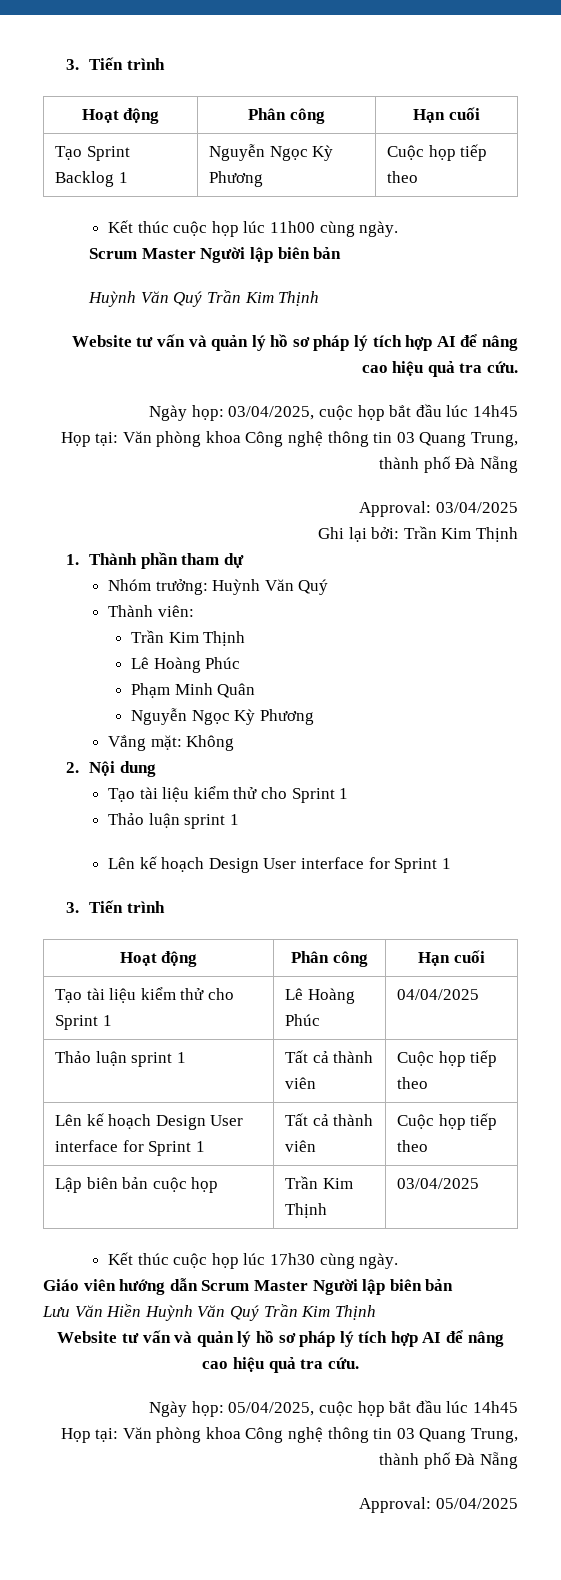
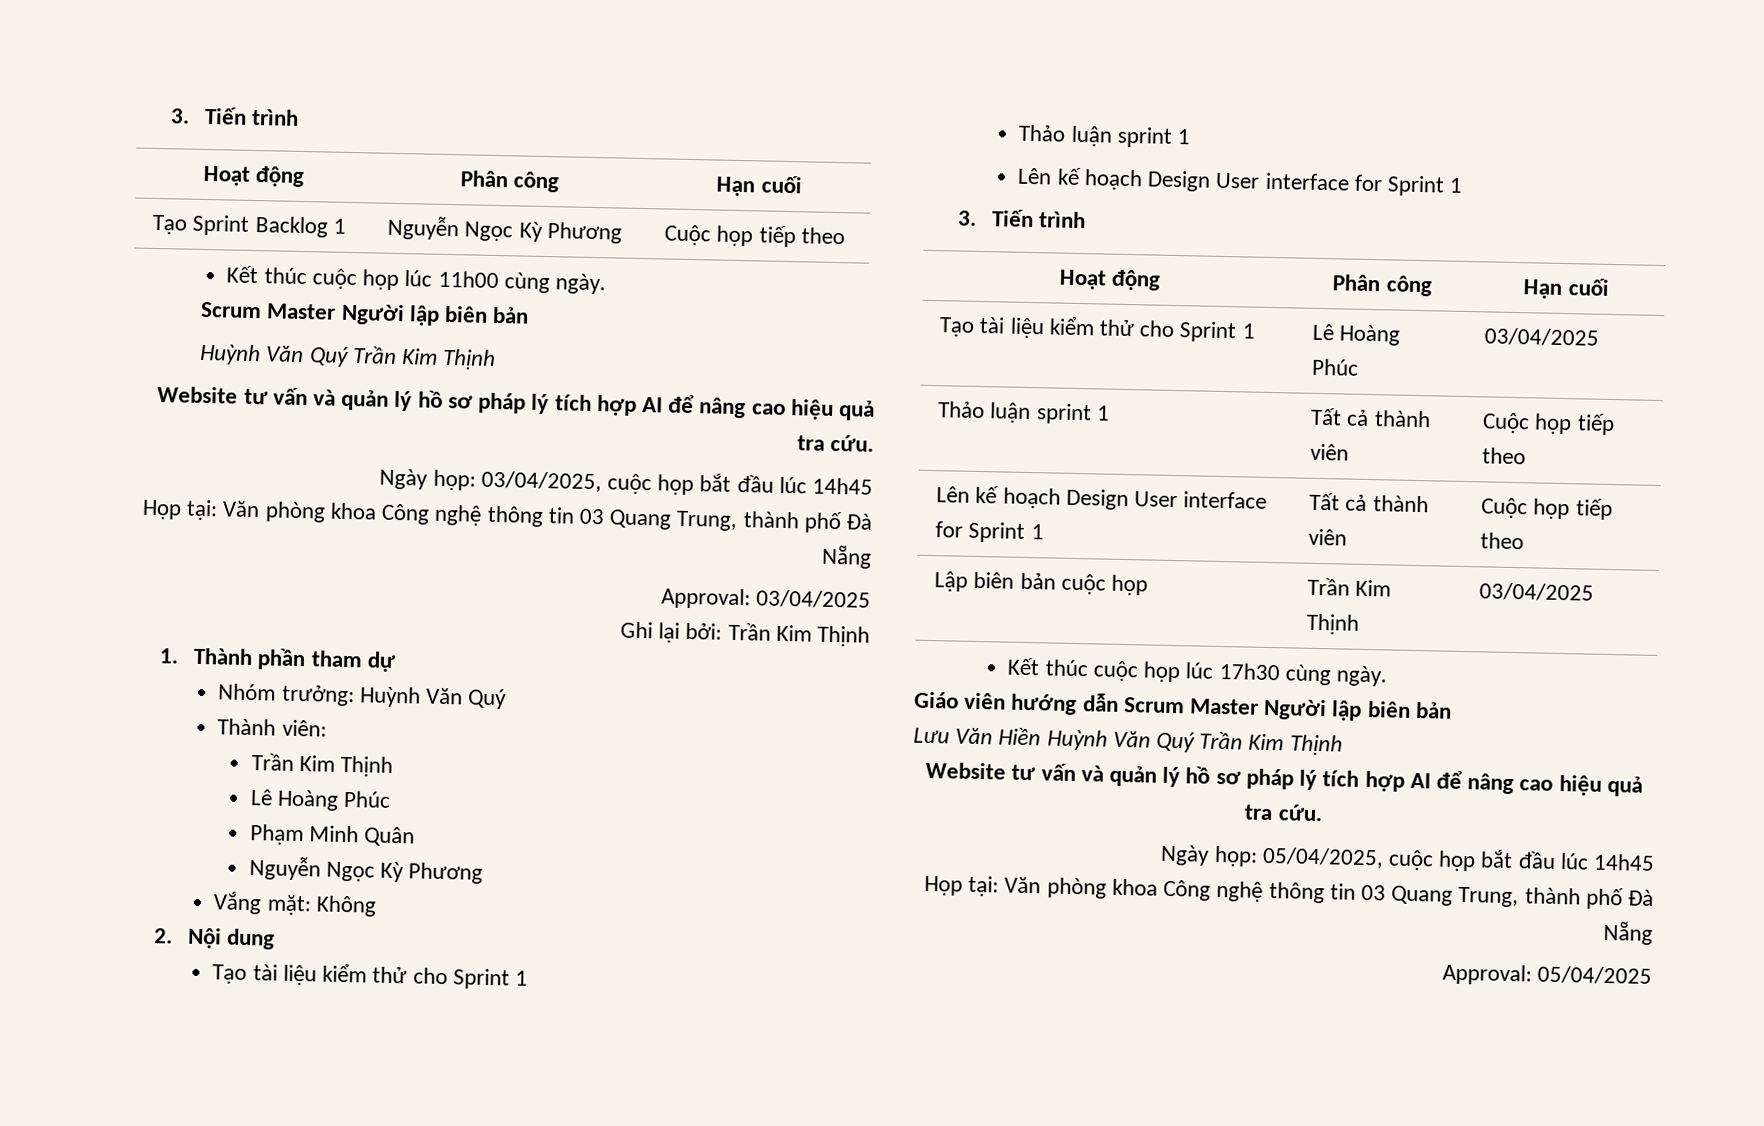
[396,989,479,1000] 04/04/2025 -> [1484,327,1600,347] 03/04/2025

